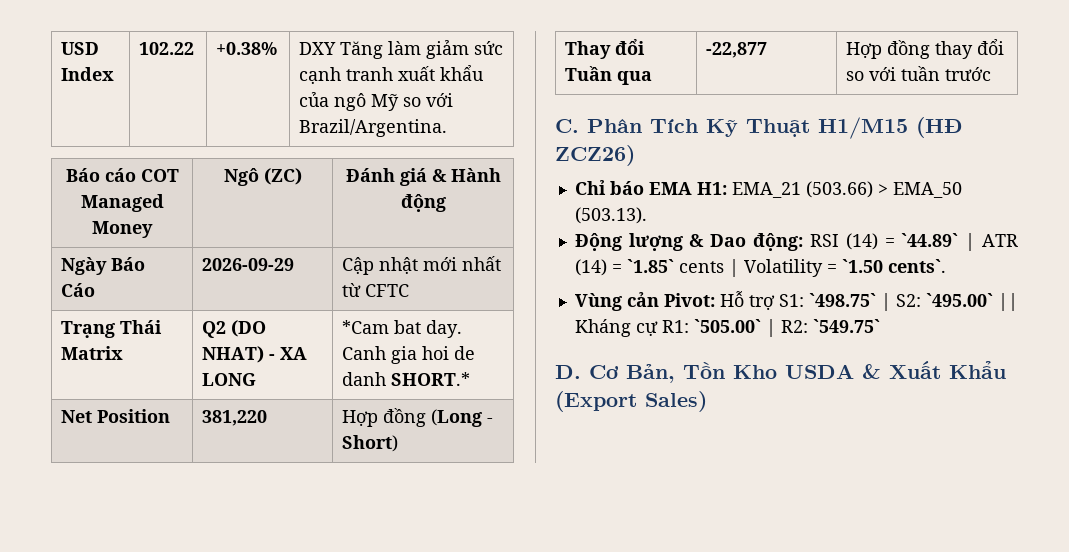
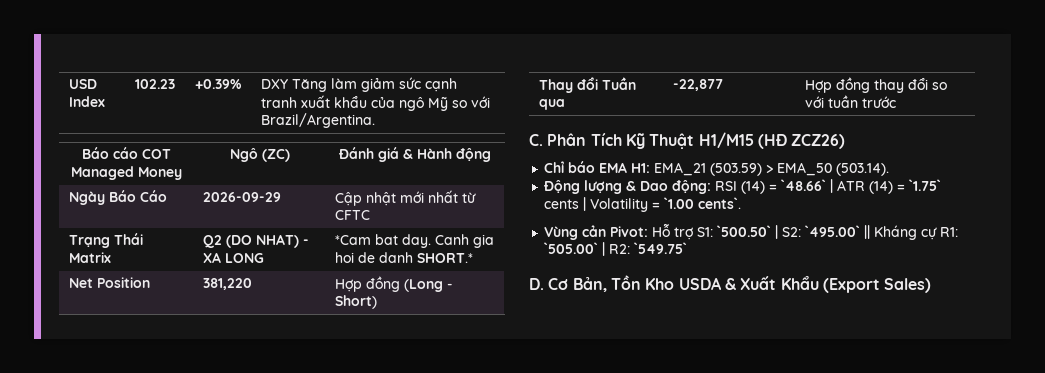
[139,42,195,55] [216,42,278,55] 102.22 | +0.38% -> [134,79,175,89] [194,79,241,89] 102.23 | +0.39%
[805,181,873,198] (503.66) -> [710,163,763,176] (503.59)
[574,207,647,224] (503.13). -> [836,163,890,176] (503.14).
[901,233,959,247] `44.89` -> [781,179,827,191] `48.66`
[626,259,674,273] `1.85` -> [909,179,942,191] `1.75`
[841,259,883,273] `1.50 -> [664,197,695,209] `1.00
[808,293,876,307] `498.75` -> [717,225,772,237] `500.50`

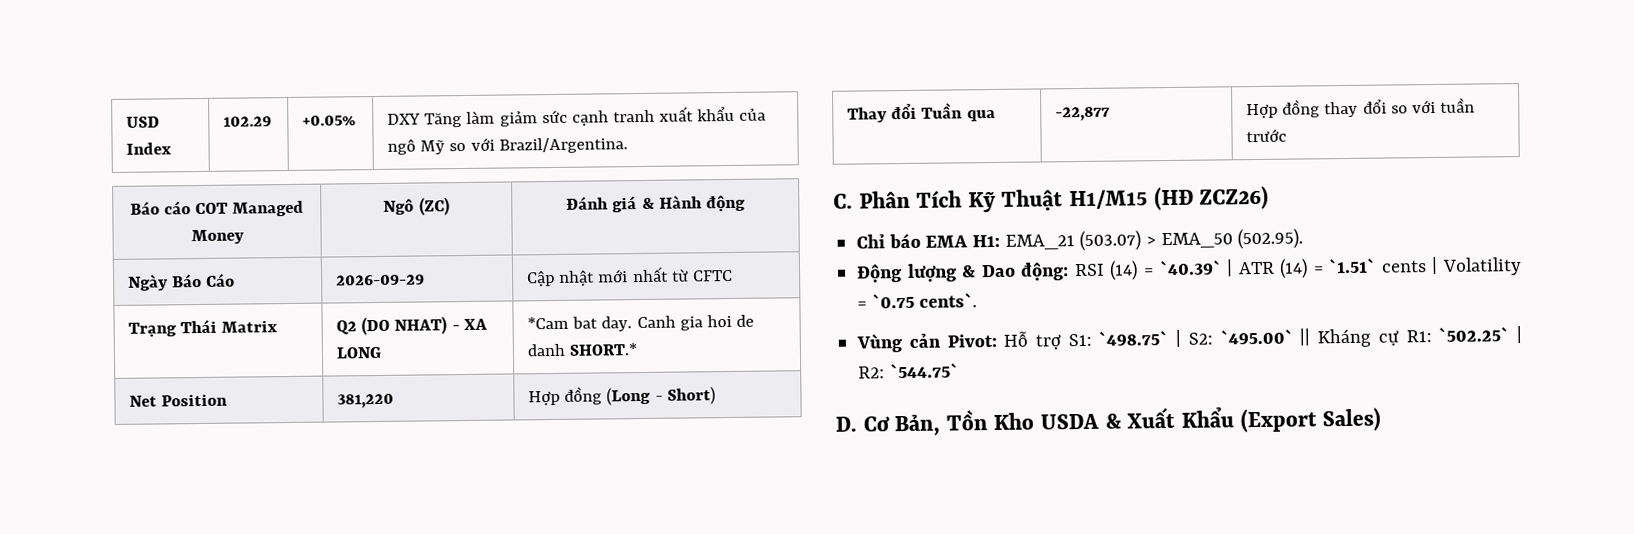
[134,79,175,89] [194,79,241,89] 102.23 | +0.39% -> [223,116,273,127] [302,115,357,126] 102.29 | +0.05%
[710,163,763,176] (503.59) -> [1079,230,1142,252] (503.07)
[836,163,890,176] (503.14). -> [1237,228,1304,250] (502.95).
[781,179,827,191] `48.66` -> [1158,259,1222,276] `40.39`
[909,179,942,191] `1.75` -> [1328,257,1377,274] `1.51`
[664,197,695,209] `1.00 -> [871,292,915,309] `0.75
[717,225,772,237] `500.50` -> [1098,330,1169,346] `498.75`
[544,242,599,254] `505.00` -> [1438,326,1510,342] `502.25`
[634,242,688,254] `549.75` -> [889,362,959,379] `544.75`

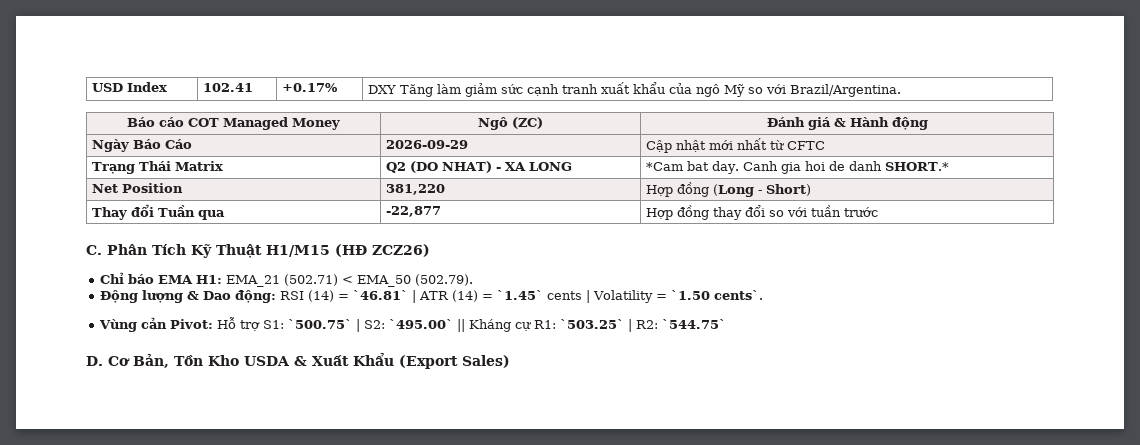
[223,116,273,127] [302,115,357,126] 102.29 | +0.05% -> [203,83,254,92] [282,83,339,92] 102.41 | +0.17%
[1079,228,1304,252] (503.07) > EMA_50 (502.95). -> [284,274,474,287] (502.71) < EMA_50 (502.79).
[1158,259,1222,276] `40.39` -> [353,290,409,300] `46.81`
[1328,257,1377,274] `1.51` -> [497,290,544,300] `1.45`
[871,292,915,309] `0.75 -> [671,290,711,300] `1.50
[1098,330,1169,346] `498.75` -> [288,319,353,329] `500.75`
[1438,326,1510,342] `502.25` -> [560,319,625,329] `503.25`

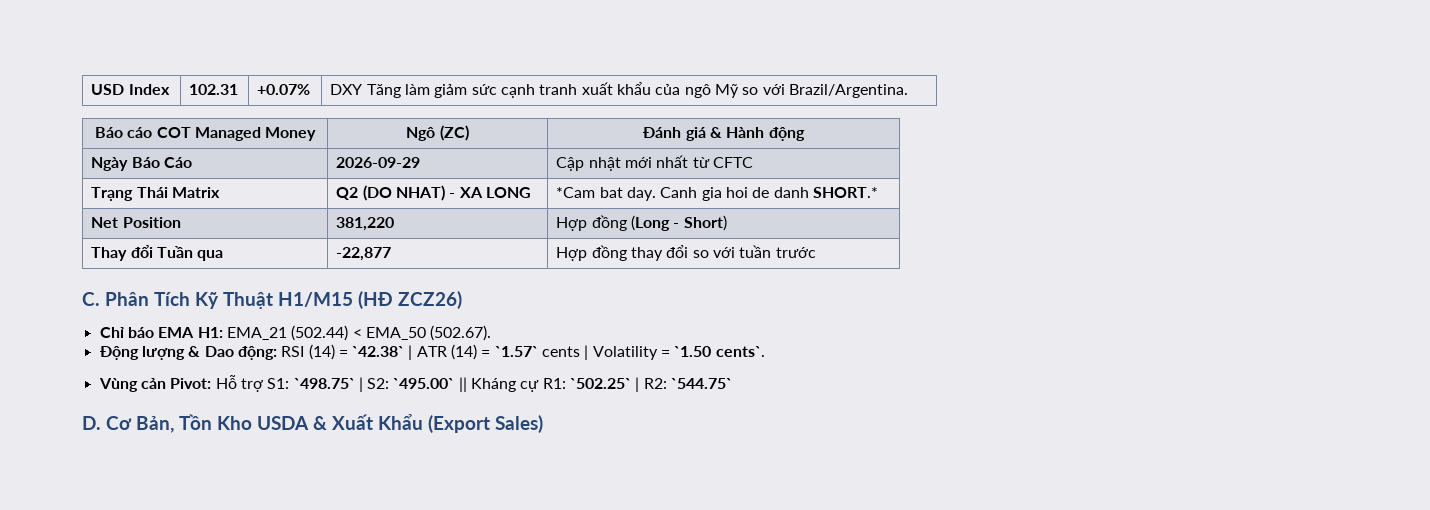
[203,83,254,92] [282,83,339,92] 102.41 | +0.17% -> [189,84,239,95] [257,84,311,95] 102.31 | +0.07%
[284,274,339,286] (502.71) -> [291,325,349,341] (502.44)
[415,274,474,286] (502.79). -> [430,325,492,341] (502.67).
[353,290,409,300] `46.81` -> [352,346,405,357] `42.38`
[497,290,544,300] `1.45` -> [494,346,538,357] `1.57`
[288,319,353,329] `500.75` -> [293,378,355,389] `498.75`
[560,319,625,329] `503.25` -> [570,378,632,389] `502.25`

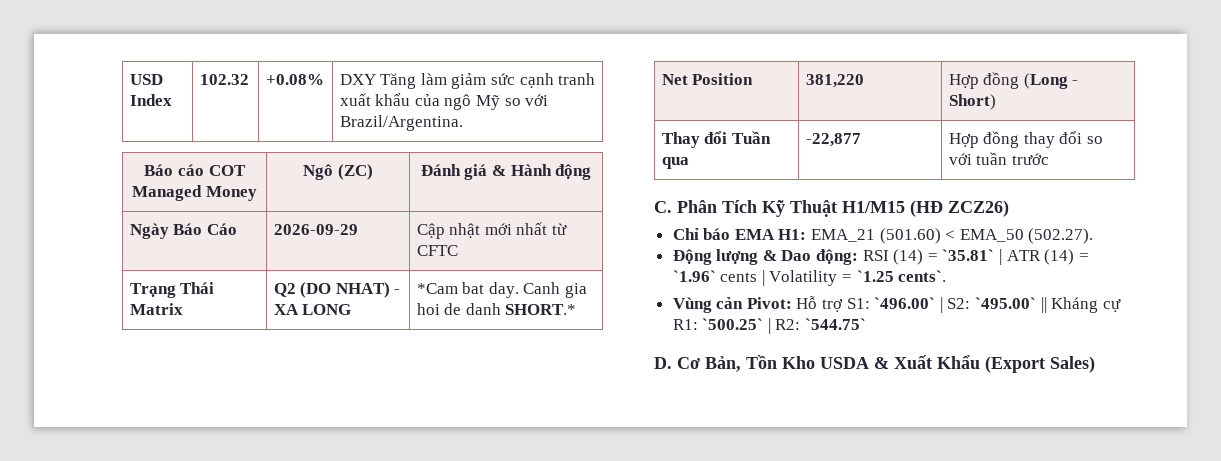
[189,84,239,95] [257,84,311,95] 102.31 | +0.07% -> [199,74,249,85] [265,74,324,85] 102.32 | +0.08%
[291,325,349,341] (502.44) -> [879,228,941,244] (501.60)
[430,325,492,341] (502.67). -> [1028,228,1094,244] (502.27).
[352,346,405,357] `42.38` -> [942,249,995,261] `35.81`
[494,346,538,357] `1.57` -> [672,270,716,282] `1.96`
[674,346,712,357] `1.50 -> [856,270,894,282] `1.25
[293,378,355,389] `498.75` -> [874,297,936,309] `496.00`
[570,378,632,389] `502.25` -> [702,318,764,330] `500.25`

